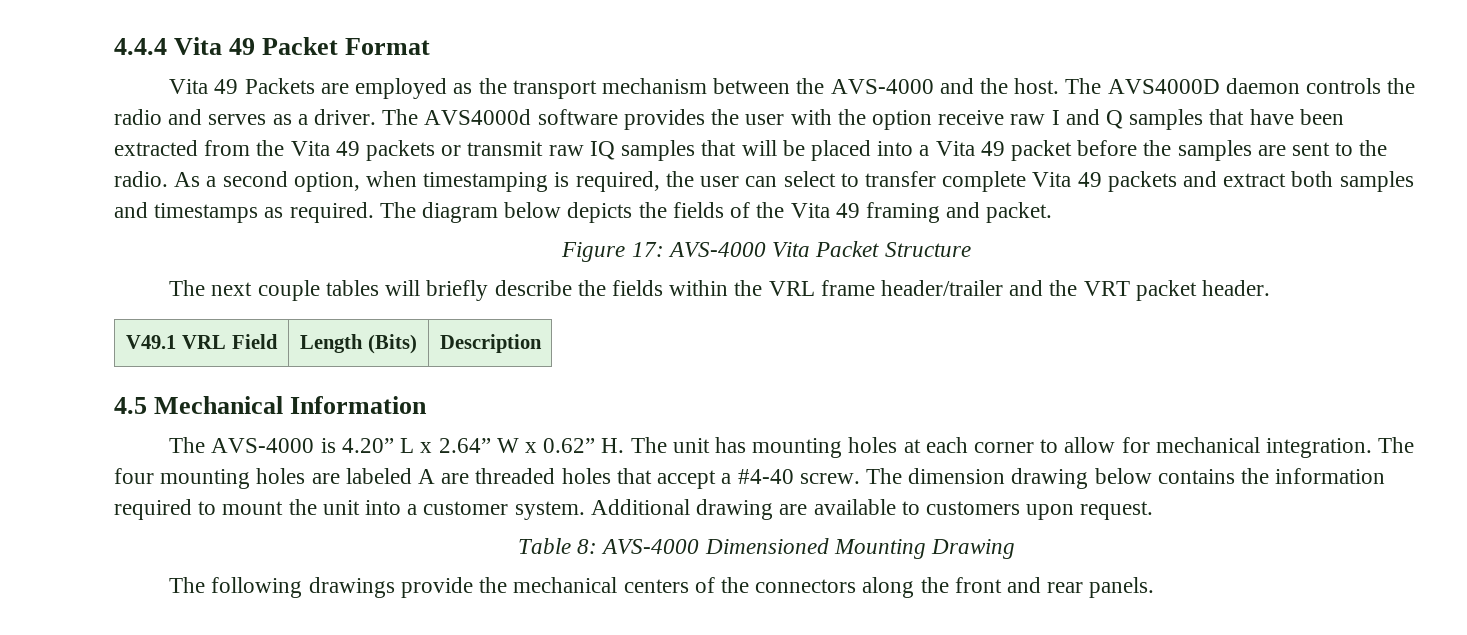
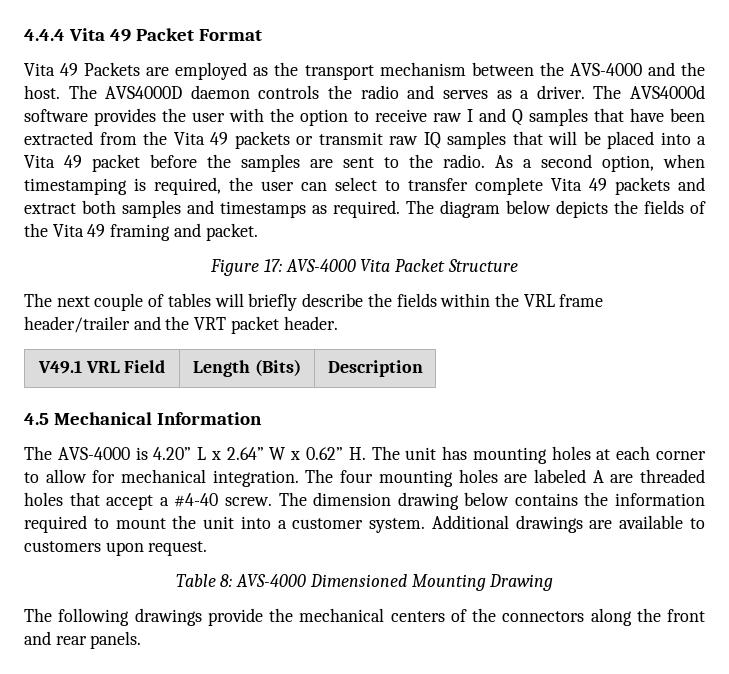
(932, 120) none -> [354,111,369,122] to
(320, 290) none -> [148,294,165,307] of
[696,499,774,520] drawing -> [515,515,583,533] drawings

